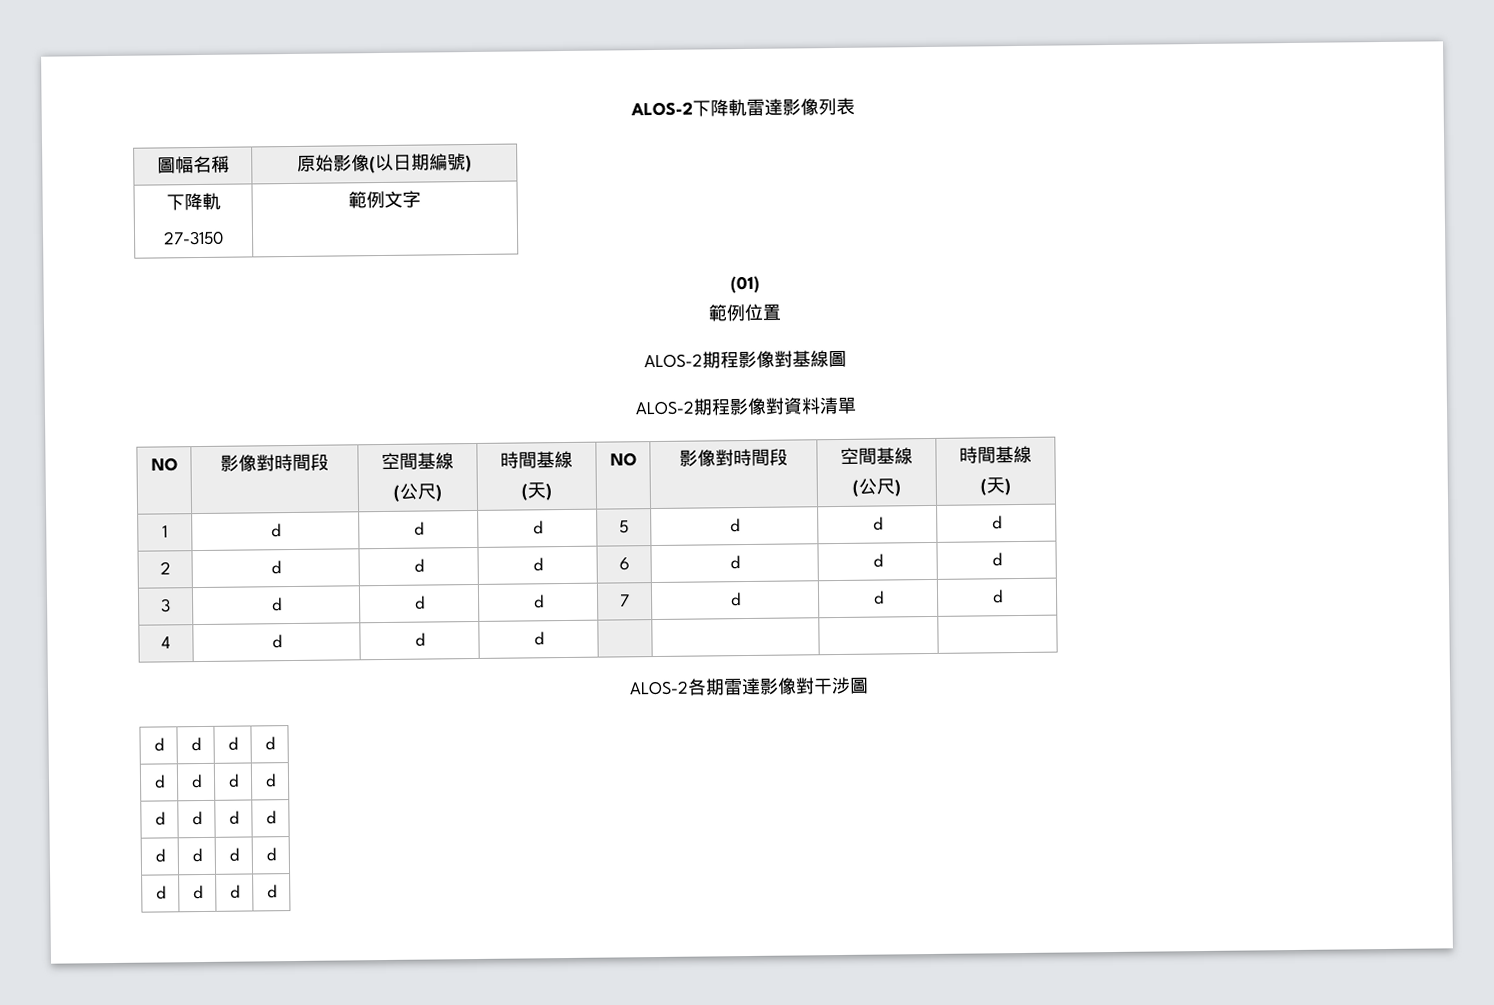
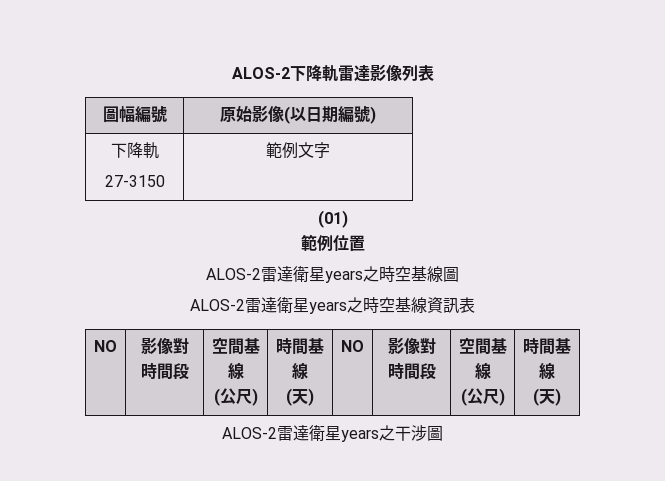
[192,155,230,174] 名稱 -> [134,106,167,123] 編號
[702,350,847,369] [635,396,857,416] 期程影像對基線圖 // ALOS-2期程影像對資料清單 -> [261,266,459,283] [190,297,475,314] 雷達衛星years之時空基線圖 // ALOS-2雷達衛星years之時空基線資訊表
[162,525,168,538] [270,523,281,538] [413,521,424,536] [532,520,543,535] [619,520,629,534] [729,518,740,533] [872,516,883,531] [991,515,1002,530] [159,561,171,575] [270,560,281,575] [413,558,424,573] [532,557,543,572] [618,557,630,571] [729,555,740,570] [872,553,883,568] [991,552,1002,567] [161,598,171,613] [271,597,282,612] [414,595,425,610] [532,594,544,609] [620,594,630,607] [729,592,741,607] [872,590,884,605] [991,589,1003,604] [161,636,171,649] [271,634,282,649] [414,632,425,647] [533,631,544,646] [629,676,869,696] [153,737,164,752] [190,737,201,752] [227,736,238,751] [264,736,275,751] [153,774,165,789] [190,774,202,789] [227,773,239,788] [264,773,276,788] [154,811,165,826] [191,811,202,826] [228,810,239,825] [265,810,276,825] [154,848,165,863] [191,848,202,863] [228,847,239,862] [265,847,276,862] [155,885,166,900] [192,885,203,900] [229,884,240,899] [266,884,277,899] // 1 | d | d | d | 5 | d | d | d // 2 | d | d | d | 6 | d | d | d // 3 | d | d | d | 7 | d | d | d // 4 | d | d | d | | | | // ALOS-2各期雷達影像對干涉圖 // d | d | d | d // d | d | d | d // d | d | d | d // d | d | d | d // d | d | d | d -> [222,425,443,442] // ALOS-2雷達衛星years之干涉圖

